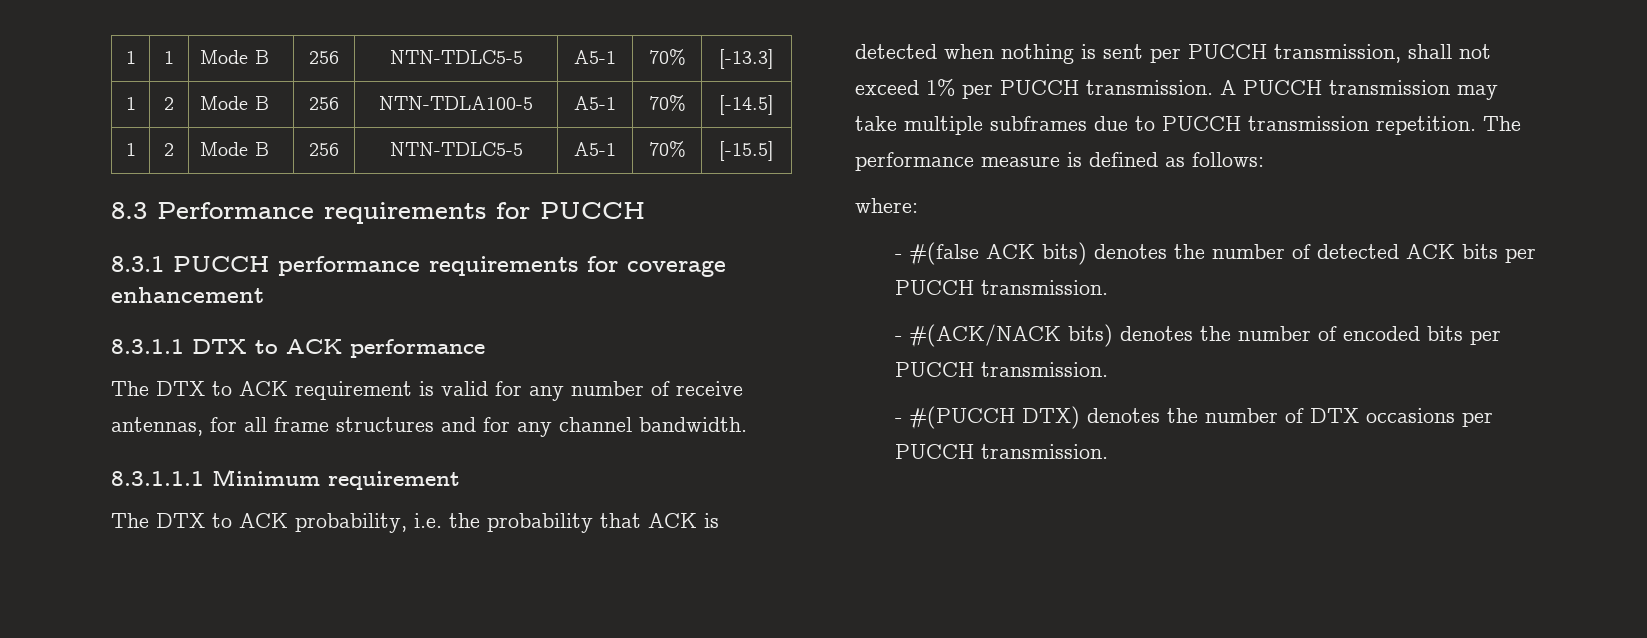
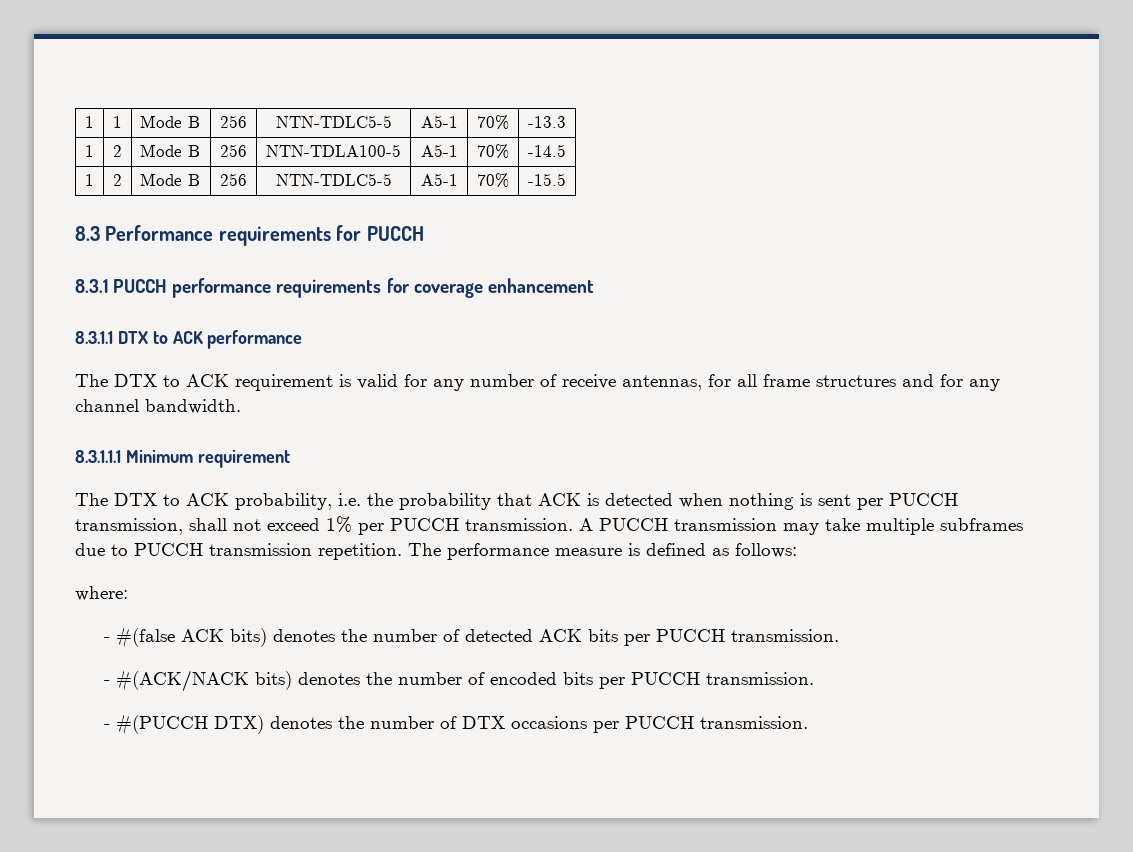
[719,49,774,69] [-13.3] -> [528,116,566,128] -13.3
[719,95,774,115] [-14.5] -> [528,144,566,157] -14.5
[719,141,774,161] [-15.5] -> [528,173,566,186] -15.5

